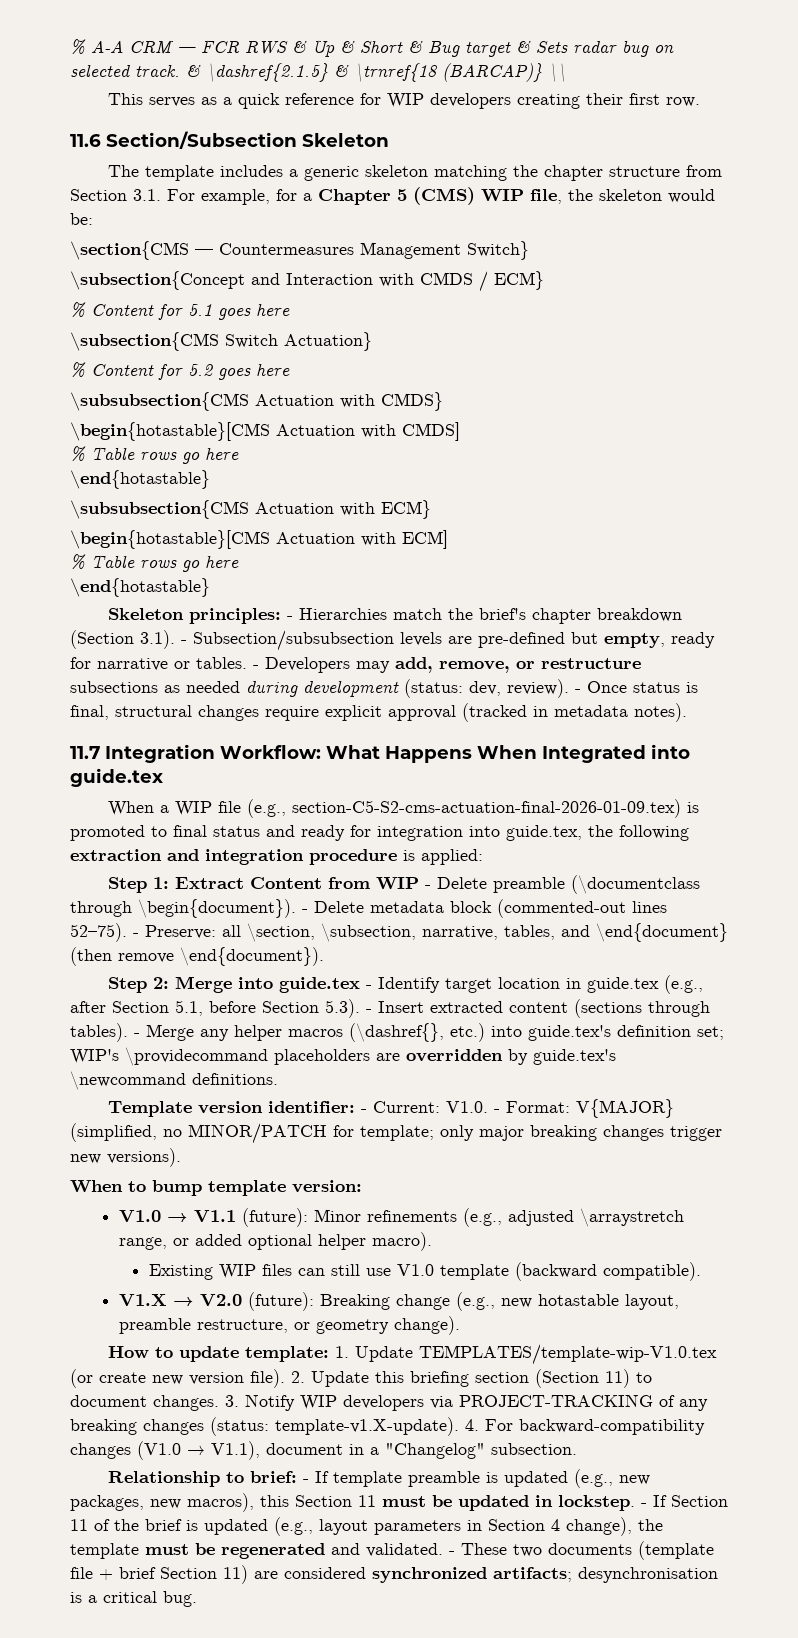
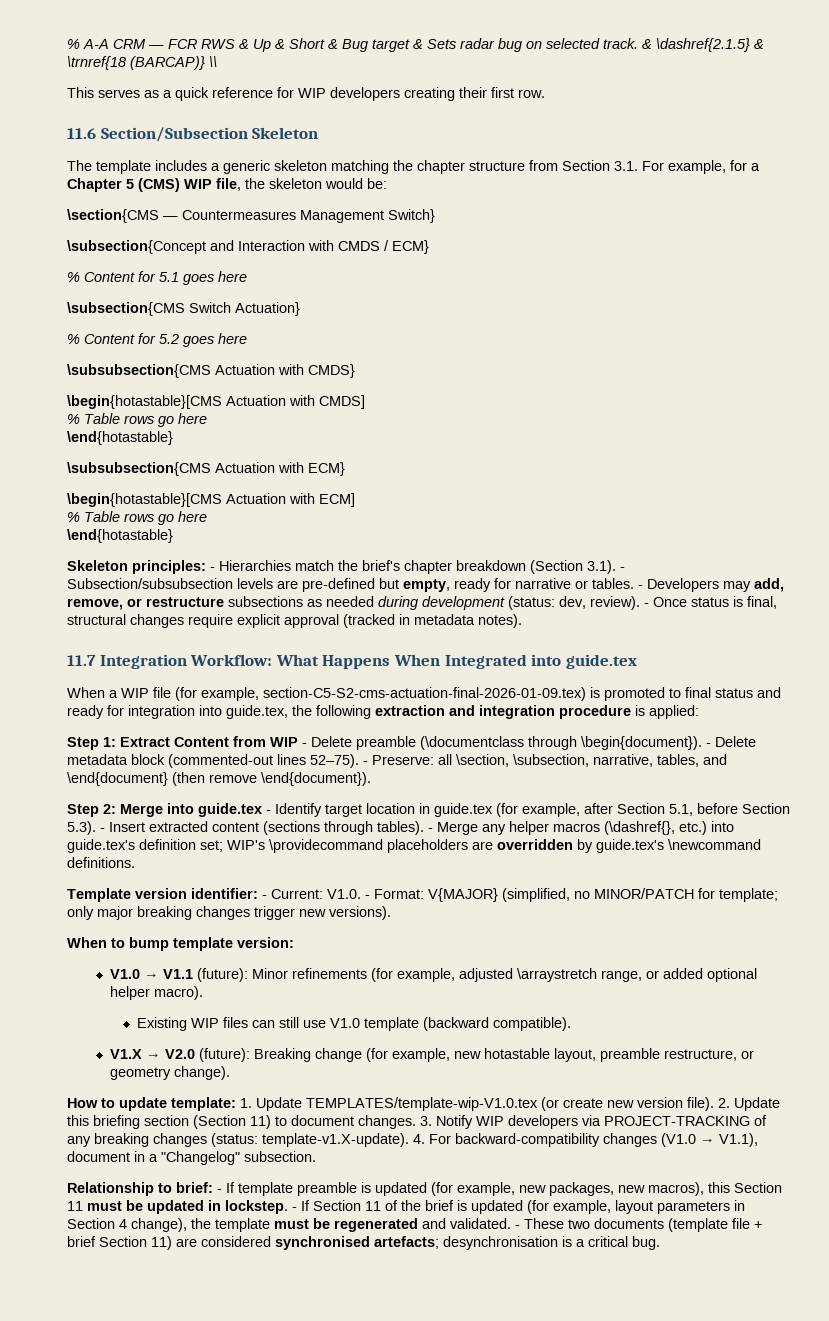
[246,799,286,818] (e.g., -> [175,687,259,701] (for example,
[663,975,703,994] (e.g., -> [496,803,580,817] (for example,
[463,1208,503,1227] (e.g., -> [370,968,455,982] (for example,
[456,1292,496,1311] (e.g., -> [365,1048,450,1062] (for example,
[573,1469,613,1488] (e.g., -> [431,1182,515,1196] (for example,
[274,1517,313,1536] (e.g., -> [527,1200,611,1214] (for example,
[372,1567,572,1583] synchronized artifacts; -> [275,1236,439,1250] synchronised artefacts;

